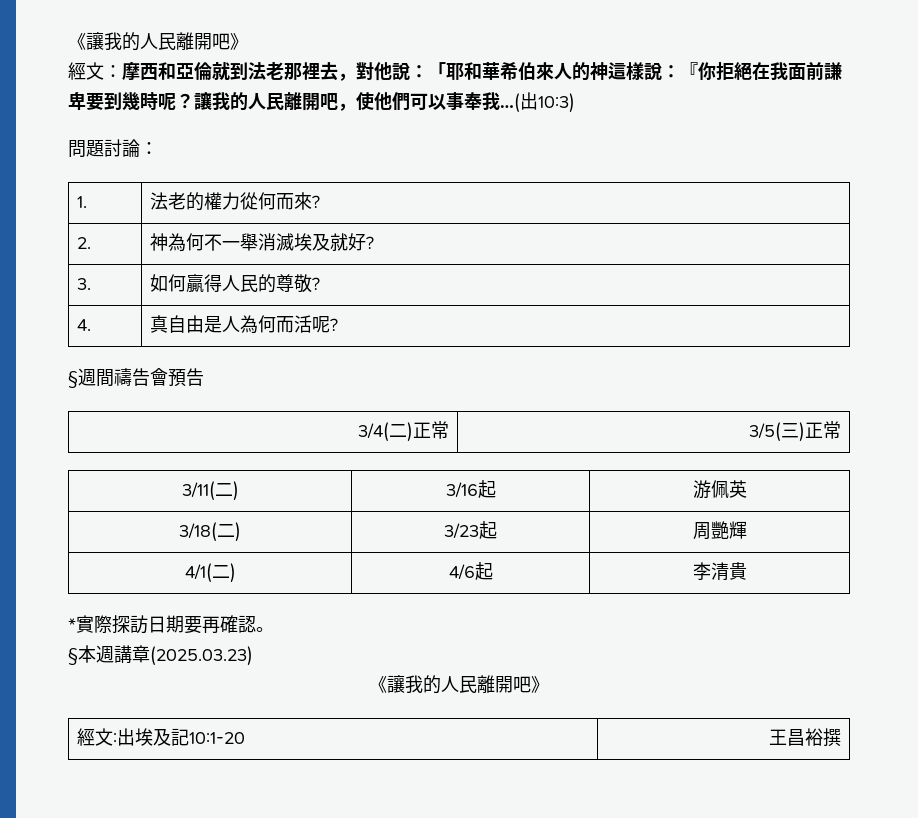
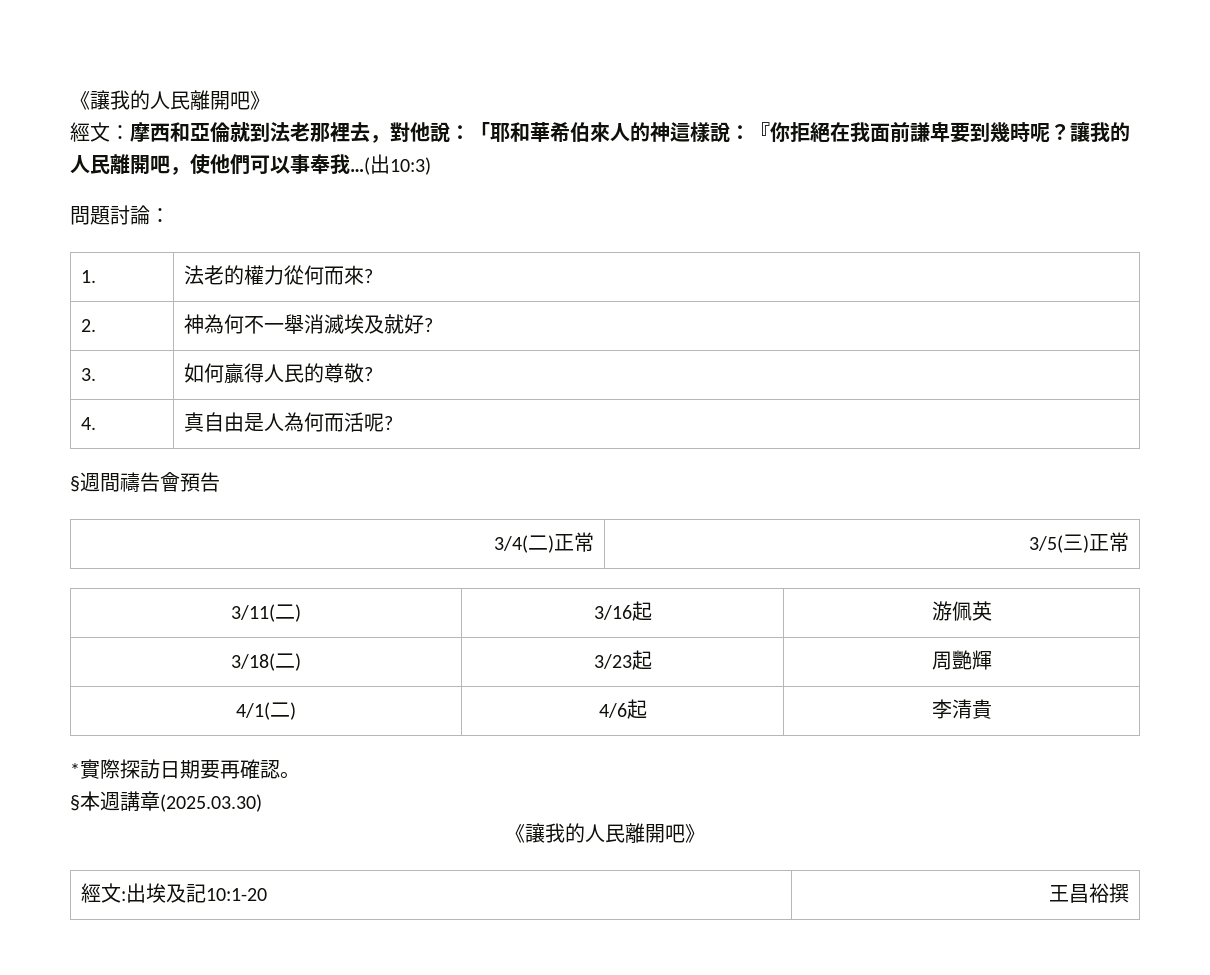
[150,646,253,666] (2025.03.23) -> [160,794,262,812] (2025.03.30)

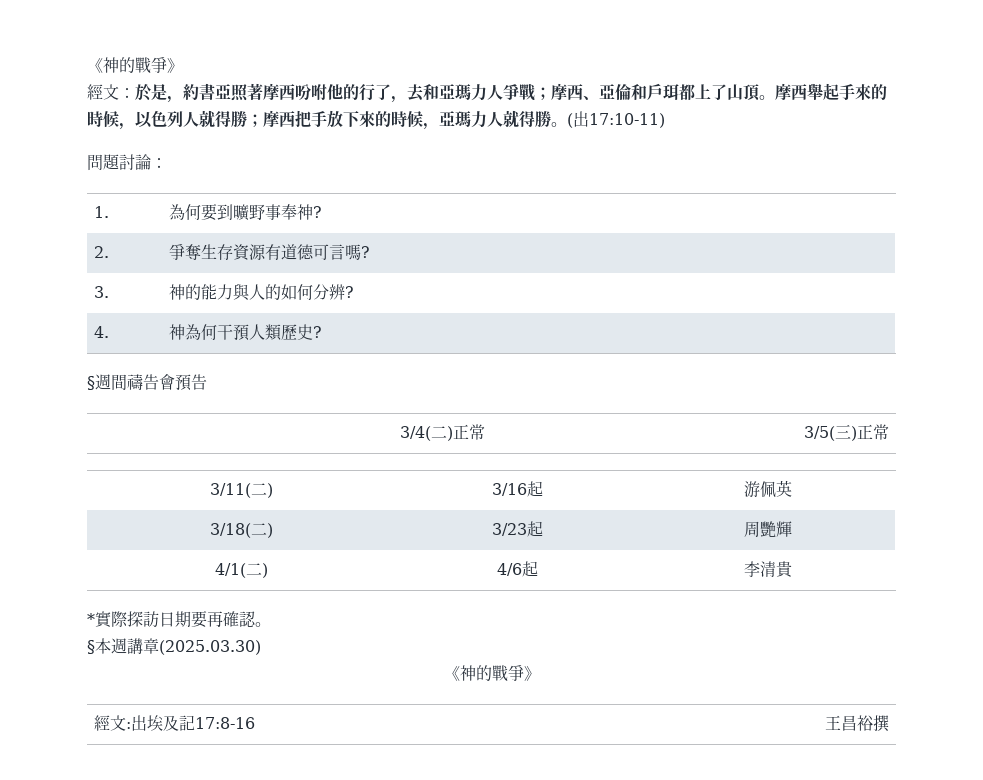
[70,90,270,110] [70,122,1130,143] [70,154,431,175] [70,205,170,225] [81,270,97,283] [184,265,374,285] [81,319,97,332] [184,314,434,334] [81,368,97,381] [184,363,374,384] [81,417,97,430] [184,412,385,432] 《讓我的人民離開吧》 // 經文：摩西和亞倫就到法老那裡去，對他說：「耶和華希伯來人的神這樣說：『你拒絕在我面前謙卑要到幾時呢？讓我的人民離開吧，使他們可以事奉我…(出10:3) // 問題討論： // 1. | 法老的權力從何而來? // 2. | 神為何不一舉消滅埃及就好? // 3. | 如何贏得人民的尊敬? // 4. | 真自由是人為何而活呢 -> [87,57,183,74] [87,83,887,103] [87,110,665,130] [87,154,167,171] [93,206,109,218] [168,204,322,221] [93,246,109,258] [168,244,370,261] [93,286,109,298] [168,284,354,301] [93,326,109,338] [168,324,313,341] 《神的戰爭》 // 經文：於是，約書亞照著摩西吩咐他的行了，去和亞瑪力人爭戰；摩西、亞倫和戶珥都上了山頂。摩西舉起手來的時候，以色列人就得勝；摩西把手放下來的時候，亞瑪力人就得勝。(出17:10-11) // 問題討論： // 1. | 為何要到曠野事奉神? // 2. | 爭奪生存資源有道德可言嗎? // 3. | 神的能力與人的如何分辨? // 4. | 神為何干預人類歷史
[525,823,685,843] 讓我的人民離開吧 -> [459,665,524,682] 神的戰爭
[206,888,268,901] 10:1-20 -> [194,717,255,729] 17:8-16

